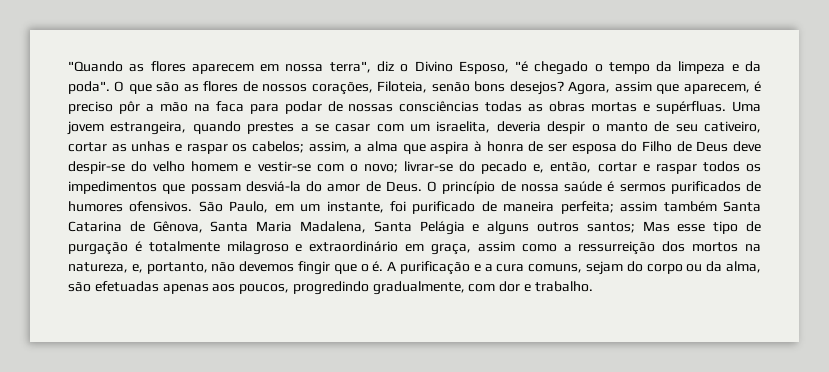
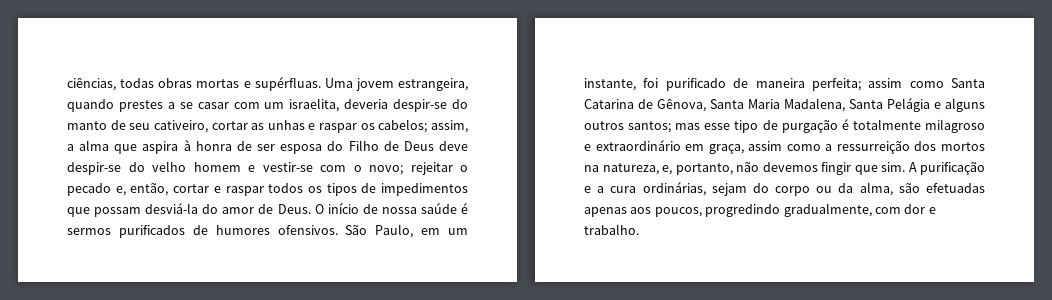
[68,61,762,75] [68,81,762,95] [68,101,544,114] "Quando as flores aparecem em nossa terra", diz o Divino Esposo, "é chegado o tempo da limpeza e da poda". O que são as flores de nossos corações, Filoteia, senão bons desejos? Agora, assim que aparecem, é preciso pôr a mão na faca para podar de nossas consciências todas as -> [67,78,155,91] ciências, todas
[547,121,600,134] despir o -> [393,99,468,112] despir-se do
[403,161,476,172] livrar-se do -> [410,162,468,175] rejeitar o
(761, 168) none -> [326,183,377,196] tipos de
[442,181,496,194] princípio -> [327,202,359,214] início
[663,201,717,212] também -> [909,81,944,88] como
[642,221,670,232] Mas -> [675,123,701,130] mas
[360,261,384,272] o é. -> [881,162,905,172] sim.
[528,264,583,273] comuns, -> [642,182,706,196] ordinárias,

